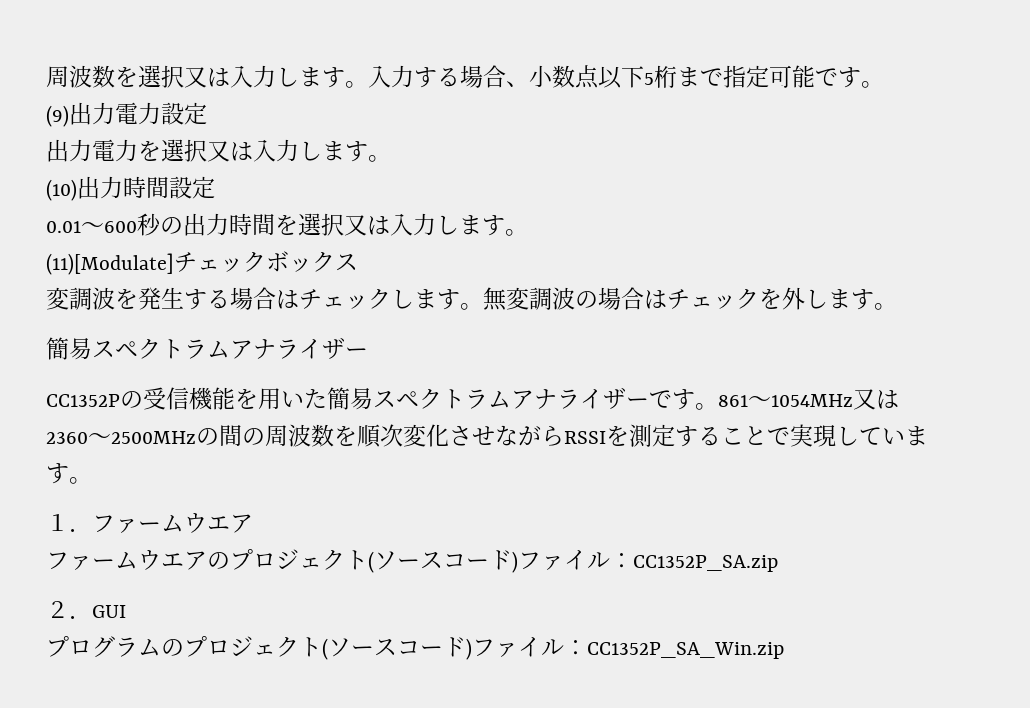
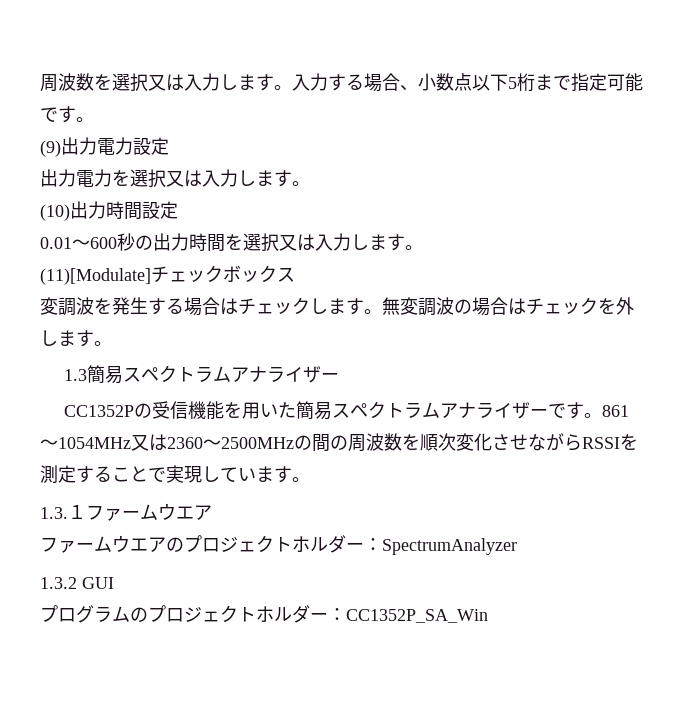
(897, 306) none -> [63,369,87,381] 1.3
[46,514,92,532] １． -> [40,505,86,519] 1.3.１
[368,550,778,573] [46,601,92,619] (ソースコード)ファイル：CC1352P_SA.zip // ２． -> [292,535,517,555] [40,577,77,589] ホルダー：SpectrumAnalyzer // 1.3.2
[322,637,784,660] (ソースコード)ファイル：CC1352P_SA_Win.zip -> [256,605,488,623] ホルダー：CC1352P_SA_Win

